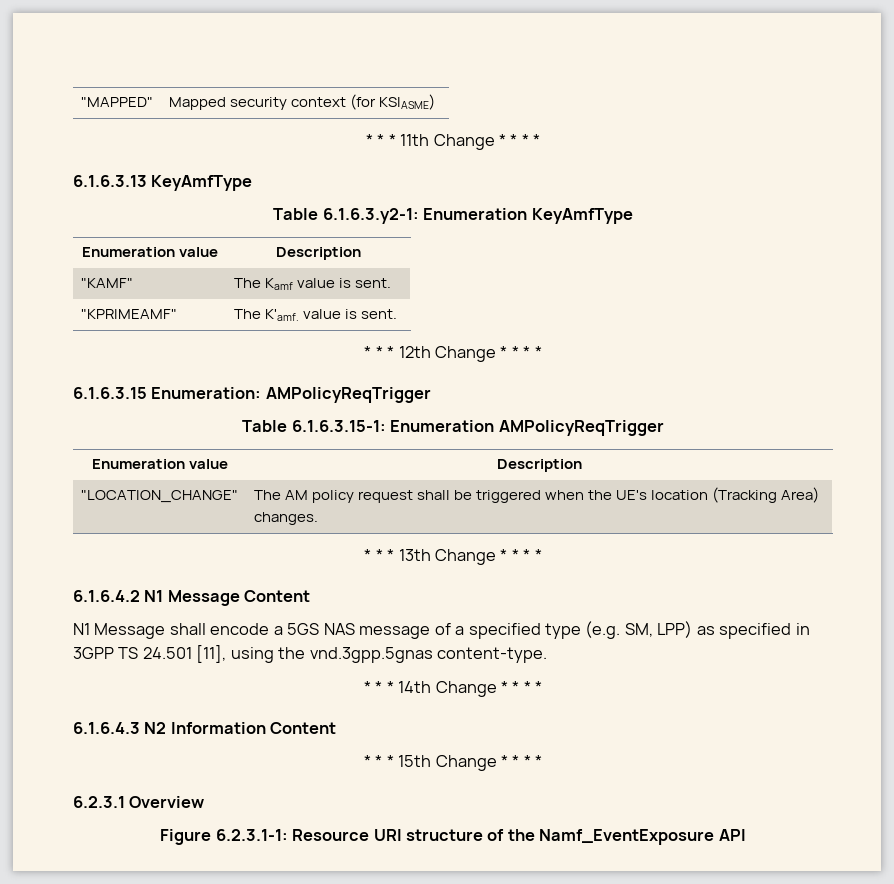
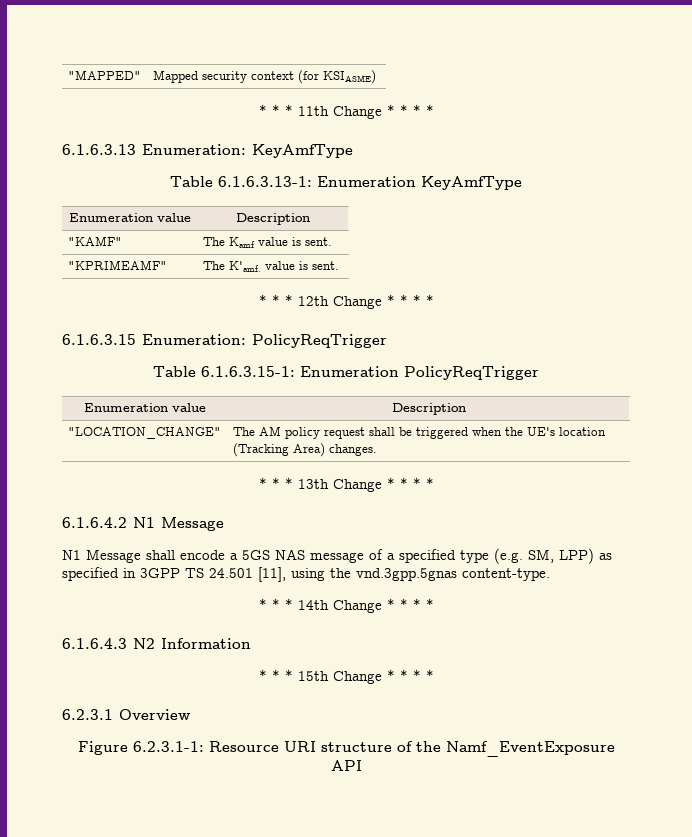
(147, 181) none -> [142,144,246,155] Enumeration:
[322,208,419,224] 6.1.6.3.y2-1: -> [218,176,312,187] 6.1.6.3.13-1:
[265,387,431,403] AMPolicyReqTrigger -> [252,334,387,348] PolicyReqTrigger
[498,420,664,436] AMPolicyReqTrigger -> [404,366,539,380] PolicyReqTrigger
[244,590,311,602] Content -> (224, 524) none
[270,722,337,734] Content -> (251, 643) none

